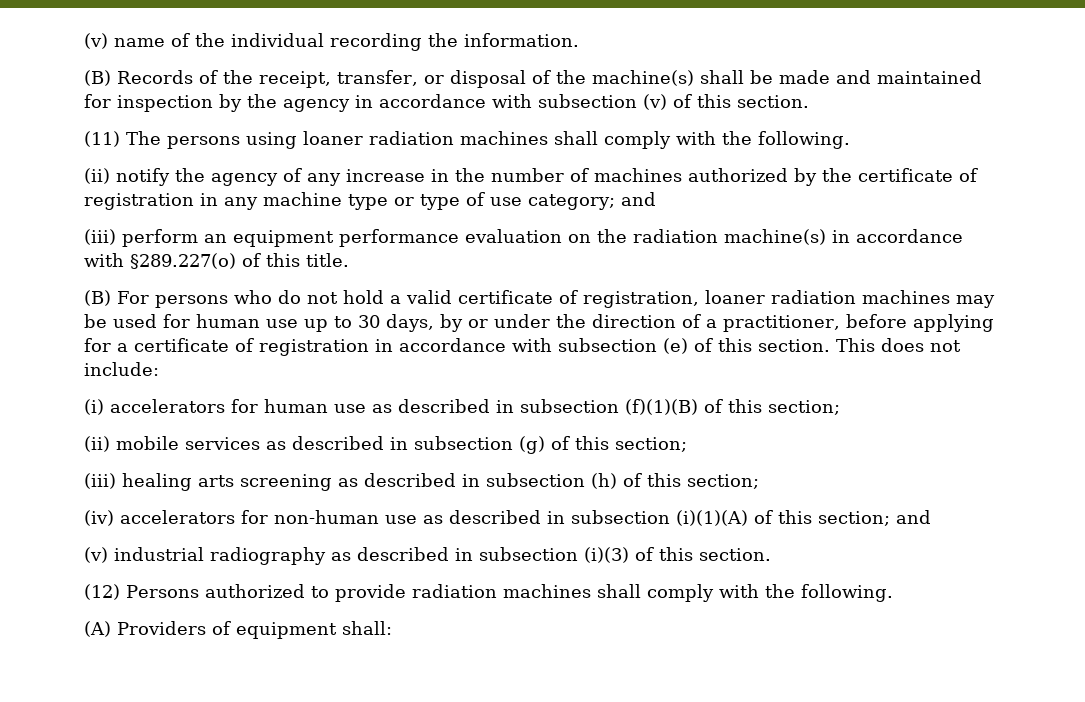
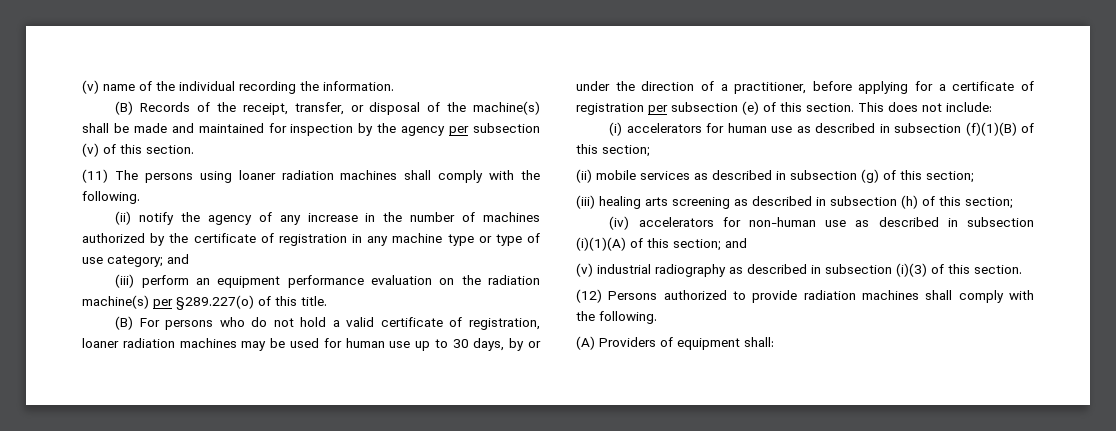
[355,94,532,108] in accordance with -> [449,126,470,136] per
[832,229,963,243] [84,253,124,267] in accordance with -> [153,299,173,309] per
[375,338,552,352] in accordance with -> [648,105,668,115] per

